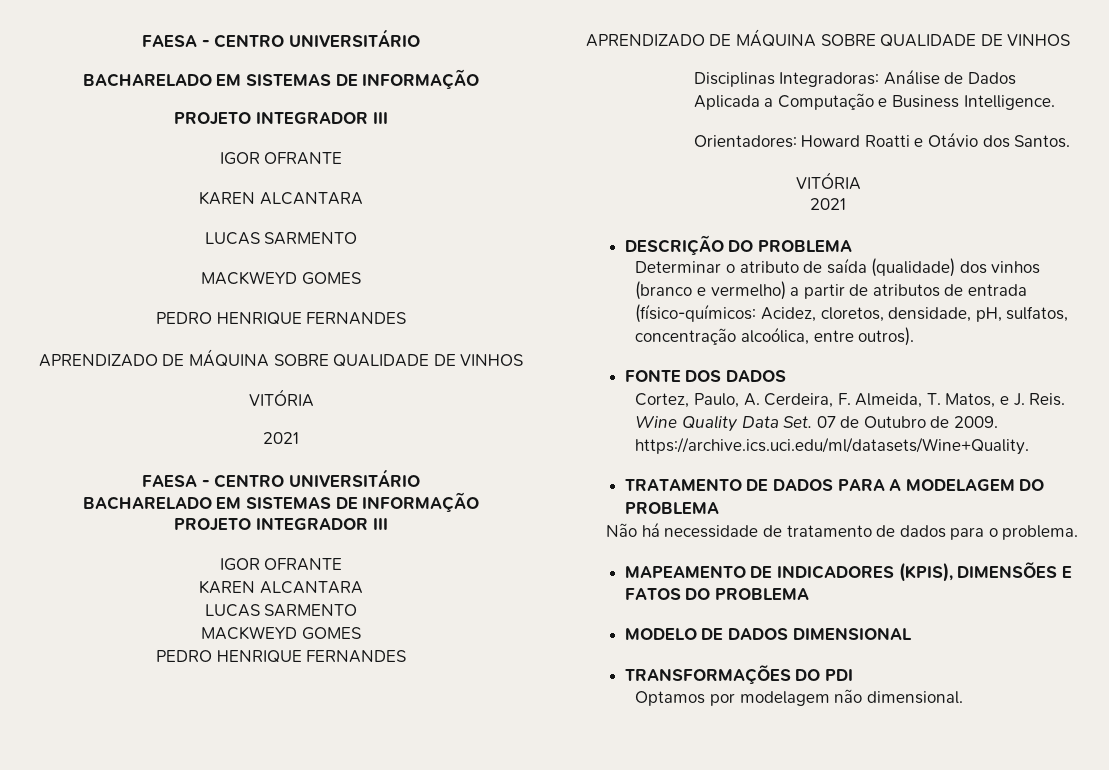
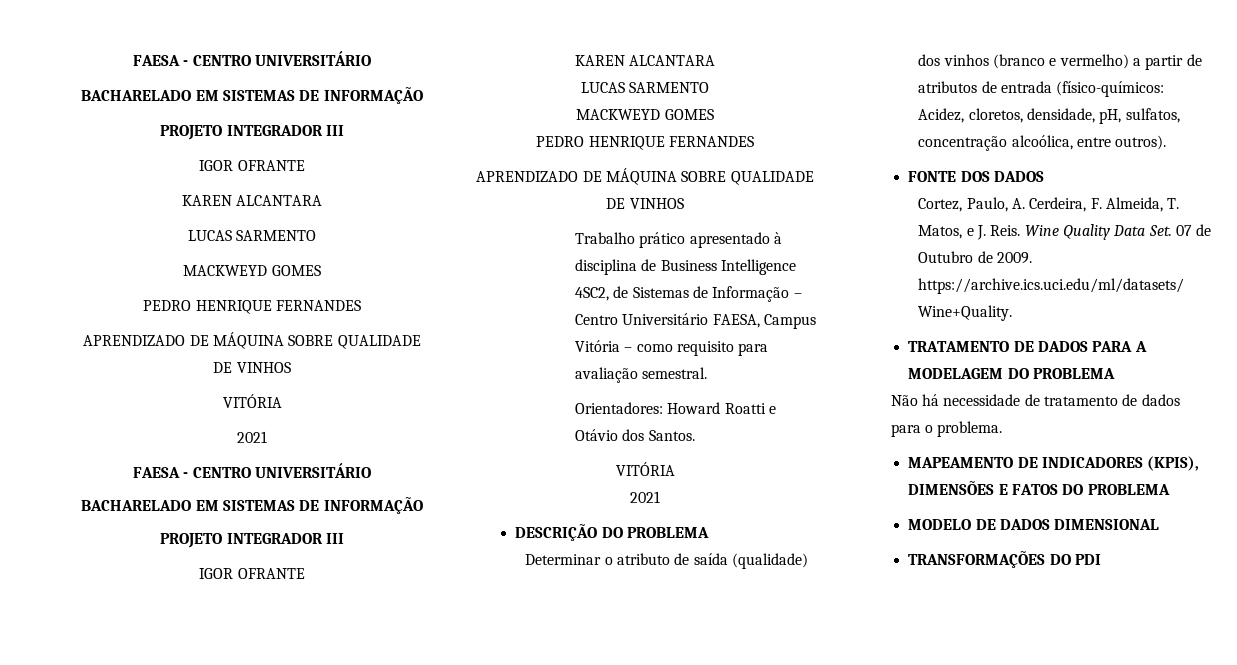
[693,69,1017,87] [693,93,1055,110] Disciplinas Integradoras: Análise de Dados Aplicada a Computação e Business Intelligence. -> [575,232,782,248] [575,259,796,275] [575,286,802,302] [575,313,816,329] [575,340,769,356] [575,367,708,383] Trabalho prático apresentado à disciplina de Business Intelligence 4SC2, de Sistemas de Informação – Centro Universitário FAESA, Campus Vitória – como requisito para avaliação semestral.
[635,689,963,706] // Optamos por modelagem não dimensional. -> (1101, 559) none

